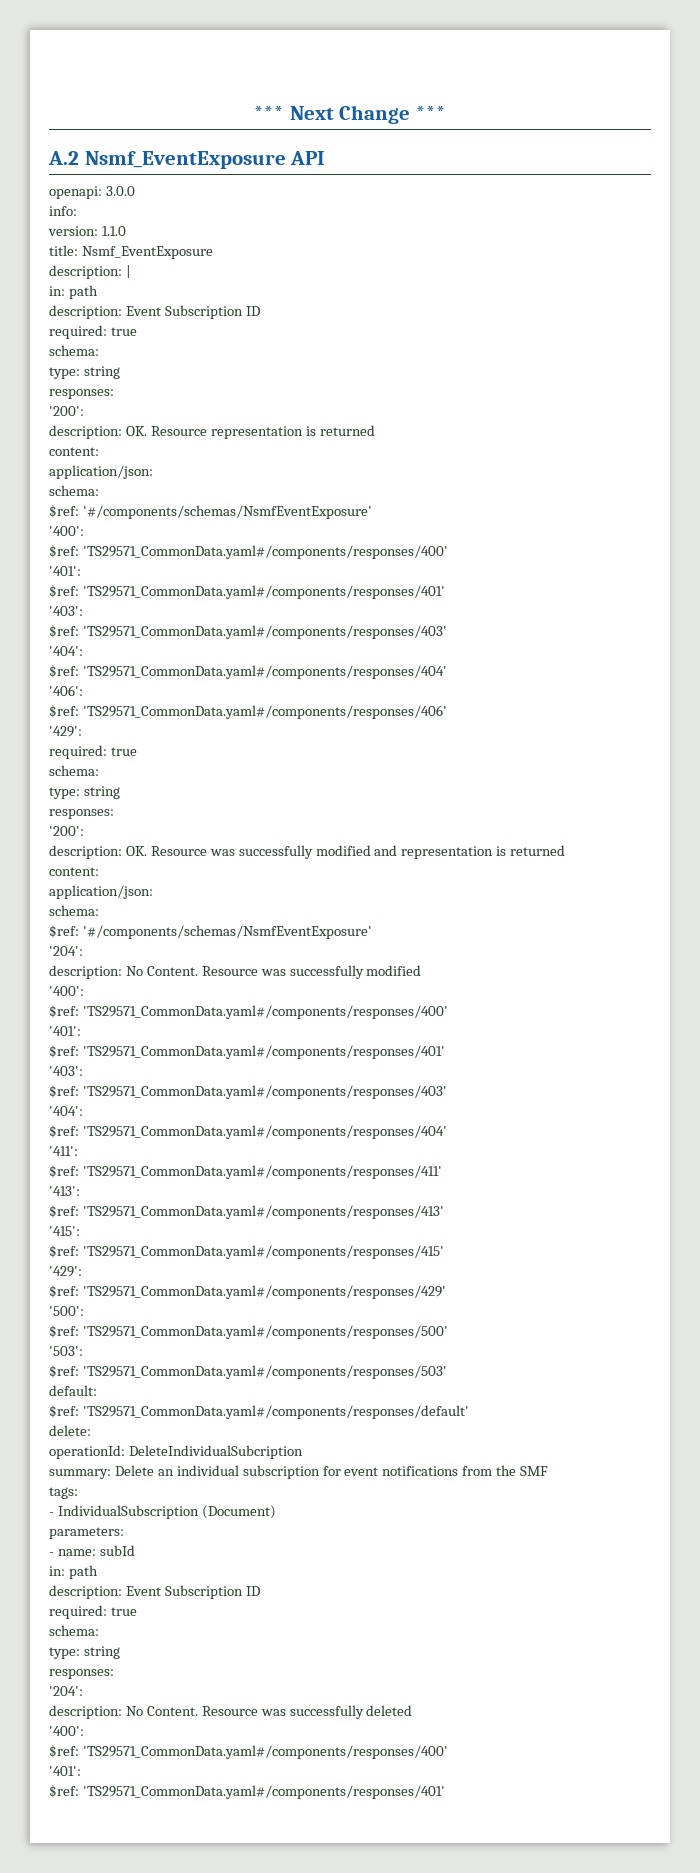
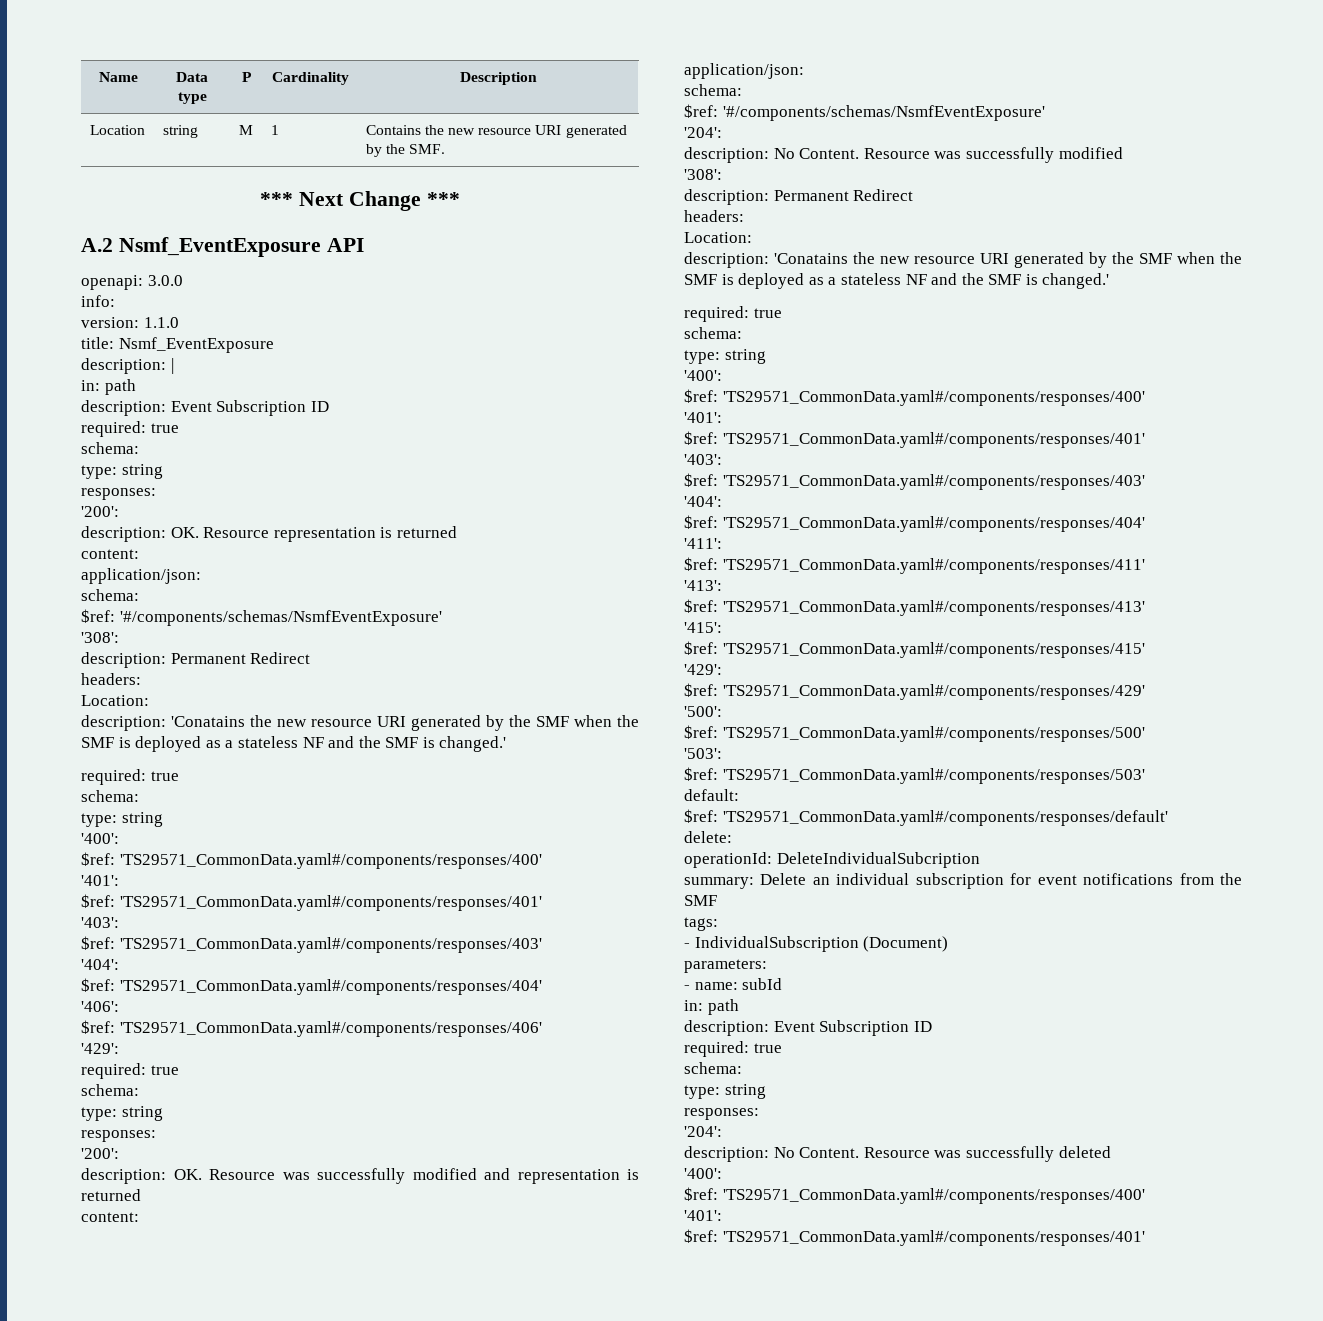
(254, 113) none -> [98,72,138,82] [176,72,208,82] [177,92,207,104] [241,72,252,82] [271,72,349,85] [459,72,537,85] [89,125,145,135] [162,125,198,138] [239,125,253,135] [270,125,279,135] [365,125,627,138] [365,144,446,157] Name | Data type | P | Cardinality | Description // Location | string | M | 1 | Contains the new resource URI generated by the SMF. //
(372, 512) none -> [81,632,119,643] [81,652,311,668] [81,673,141,685] [81,695,149,706] [81,715,639,731] [81,736,507,752] [81,769,179,785] [81,790,139,802] [81,812,163,827] // '308': // description: Permanent Redirect // headers: // Location: // description: 'Conatains the new resource URI generated by the SMF when the SMF is deployed as a stateless NF and the SMF is changed.' // required: true // schema: // type: string
(422, 970) none -> [684,169,722,180] [684,189,914,205] [684,210,744,222] [684,232,752,243] [684,252,1242,268] [684,273,1110,289] [684,306,782,322] [684,327,742,339] [684,349,766,364] // '308': // description: Permanent Redirect // headers: // Location: // description: 'Conatains the new resource URI generated by the SMF when the SMF is deployed as a stateless NF and the SMF is changed.' // required: true // schema: // type: string

